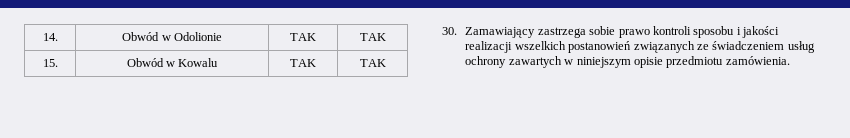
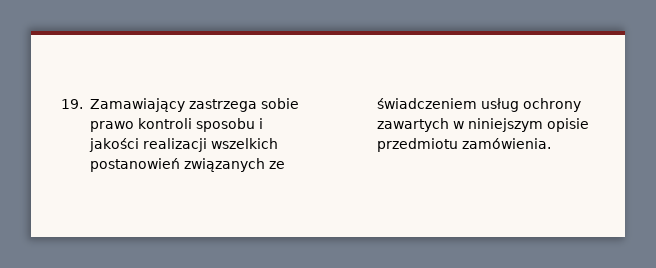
[42,33,58,41] [122,32,222,41] [290,33,316,41] [359,33,386,41] [42,59,58,67] [126,58,219,67] [290,59,316,67] [359,59,386,67] [442,27,457,35] 14. | Obwód w Odolionie | TAK | TAK // 15. | Obwód w Kowalu | TAK | TAK // 30. -> [61,99,83,109] 19.

